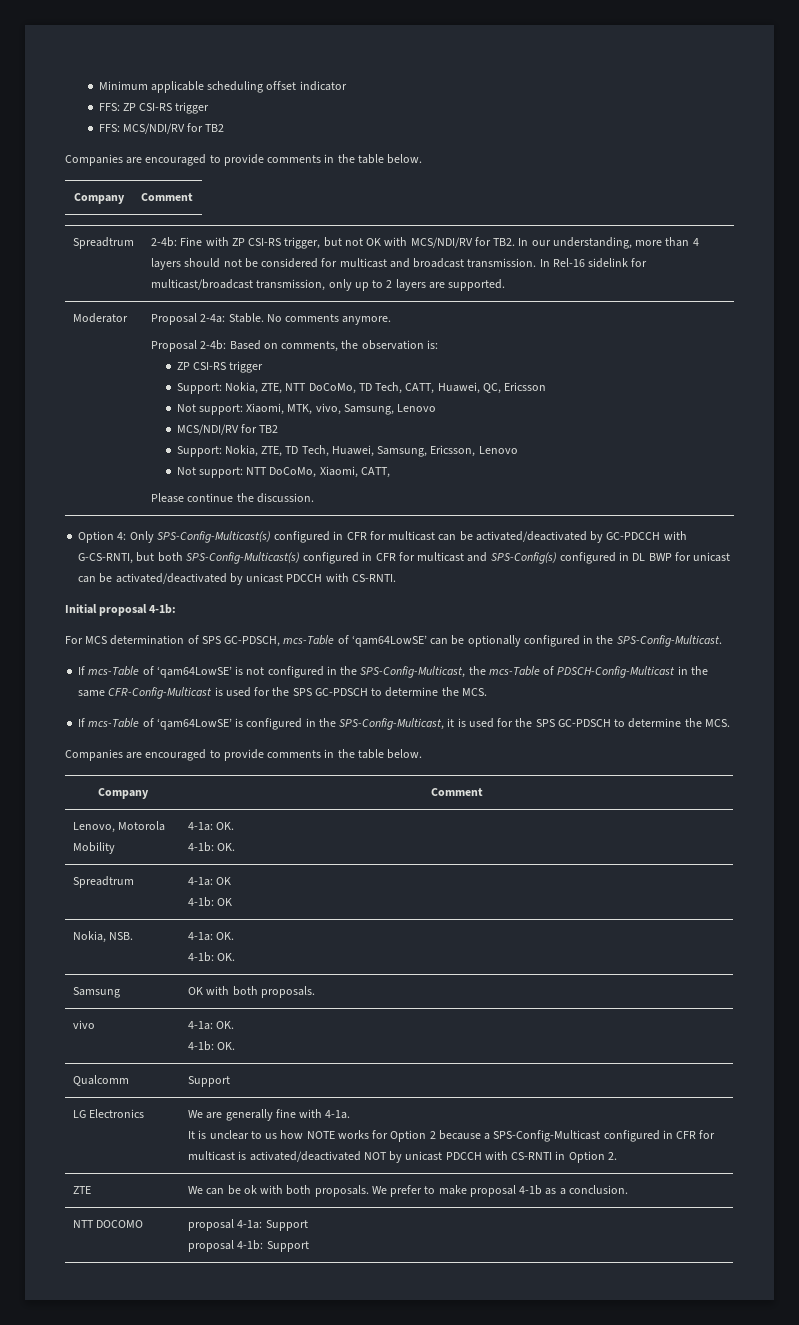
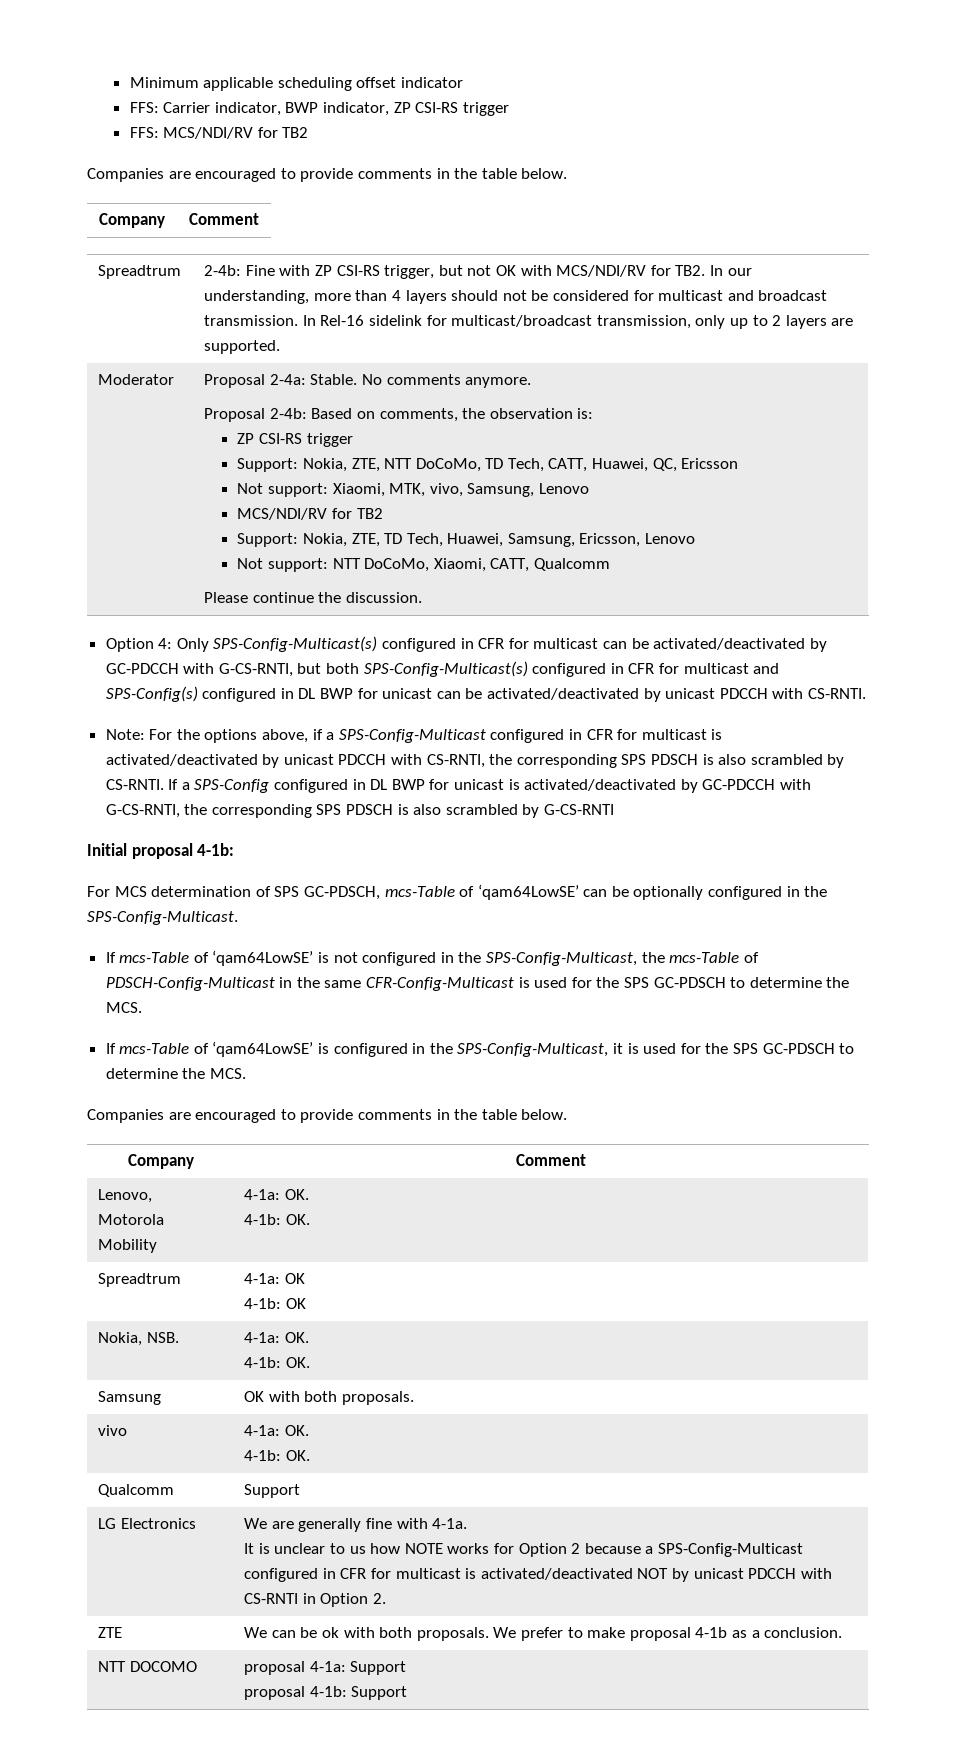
(120, 107) none -> [163,102,389,116] Carrier indicator, BWP indicator,
(390, 472) none -> [533,558,610,571] Qualcomm
(396, 578) none -> [105,729,723,743] [105,754,845,768] [105,779,811,793] [105,804,615,818] // Note: For the options above, if a SPS-Config-Multicast configured in CFR for multicast is activated/deactivated by unicast PDCCH with CS-RNTI, the corresponding SPS PDSCH is also scrambled by CS-RNTI. If a SPS-Config configured in DL BWP for unicast is activated/deactivated by GC-PDCCH with G-CS-RNTI, the corresponding SPS PDSCH is also scrambled by G-CS-RNTI

